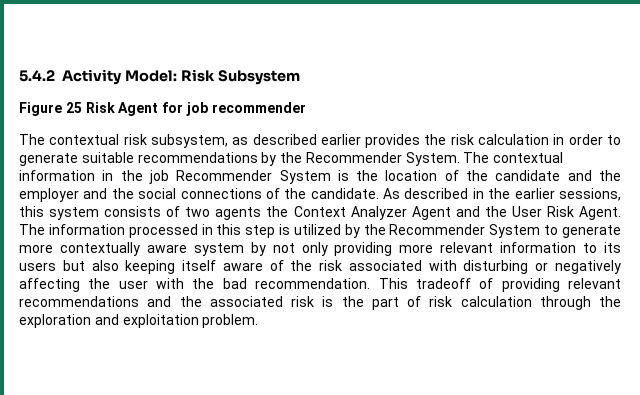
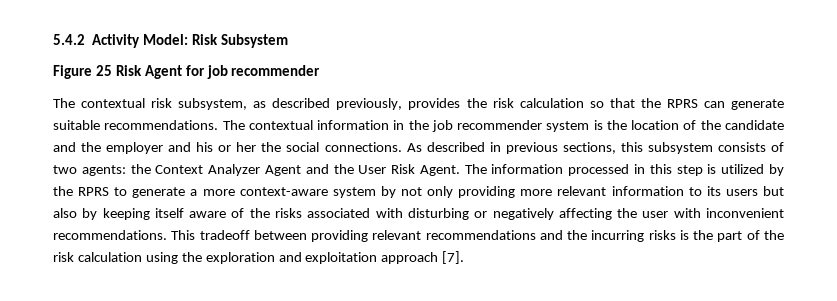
[320,134,361,145] earlier -> [336,98,403,110] previously,
[553,134,621,145] [19,152,460,166] in order to generate suitable recommendations by the Recommender System. -> [589,98,784,110] [53,120,219,130] so that the RPRS can generate suitable recommendations.
[176,170,331,184] Recommender System -> [457,120,590,132] recommender system
[111,188,621,201] [19,206,100,220] the social connections of the candidate. As described in the earlier sessions, this system -> [196,142,713,154] his or her the social connections. As described in previous sections, this subsystem
[215,207,262,220] agents -> [81,165,126,176] agents:
[389,224,621,238] [19,242,187,256] Recommender System to generate more contextually aware -> [78,187,328,198] RPRS to generate a more context-aware
(119, 265) none -> [82,208,98,220] by
[319,260,343,271] risk -> [275,208,303,218] risks
[192,278,371,289] the bad recommendation. -> [705,208,784,218] [53,230,167,240] inconvenient recommendations.
[479,278,494,289] of -> [253,230,307,240] between
[209,296,314,307] associated risk -> [591,230,676,242] incurring risks
[429,296,591,310] risk calculation through -> [763,230,784,240] [53,252,178,264] the risk calculation using
[202,314,259,328] problem. -> [381,251,465,264] approach [7].

